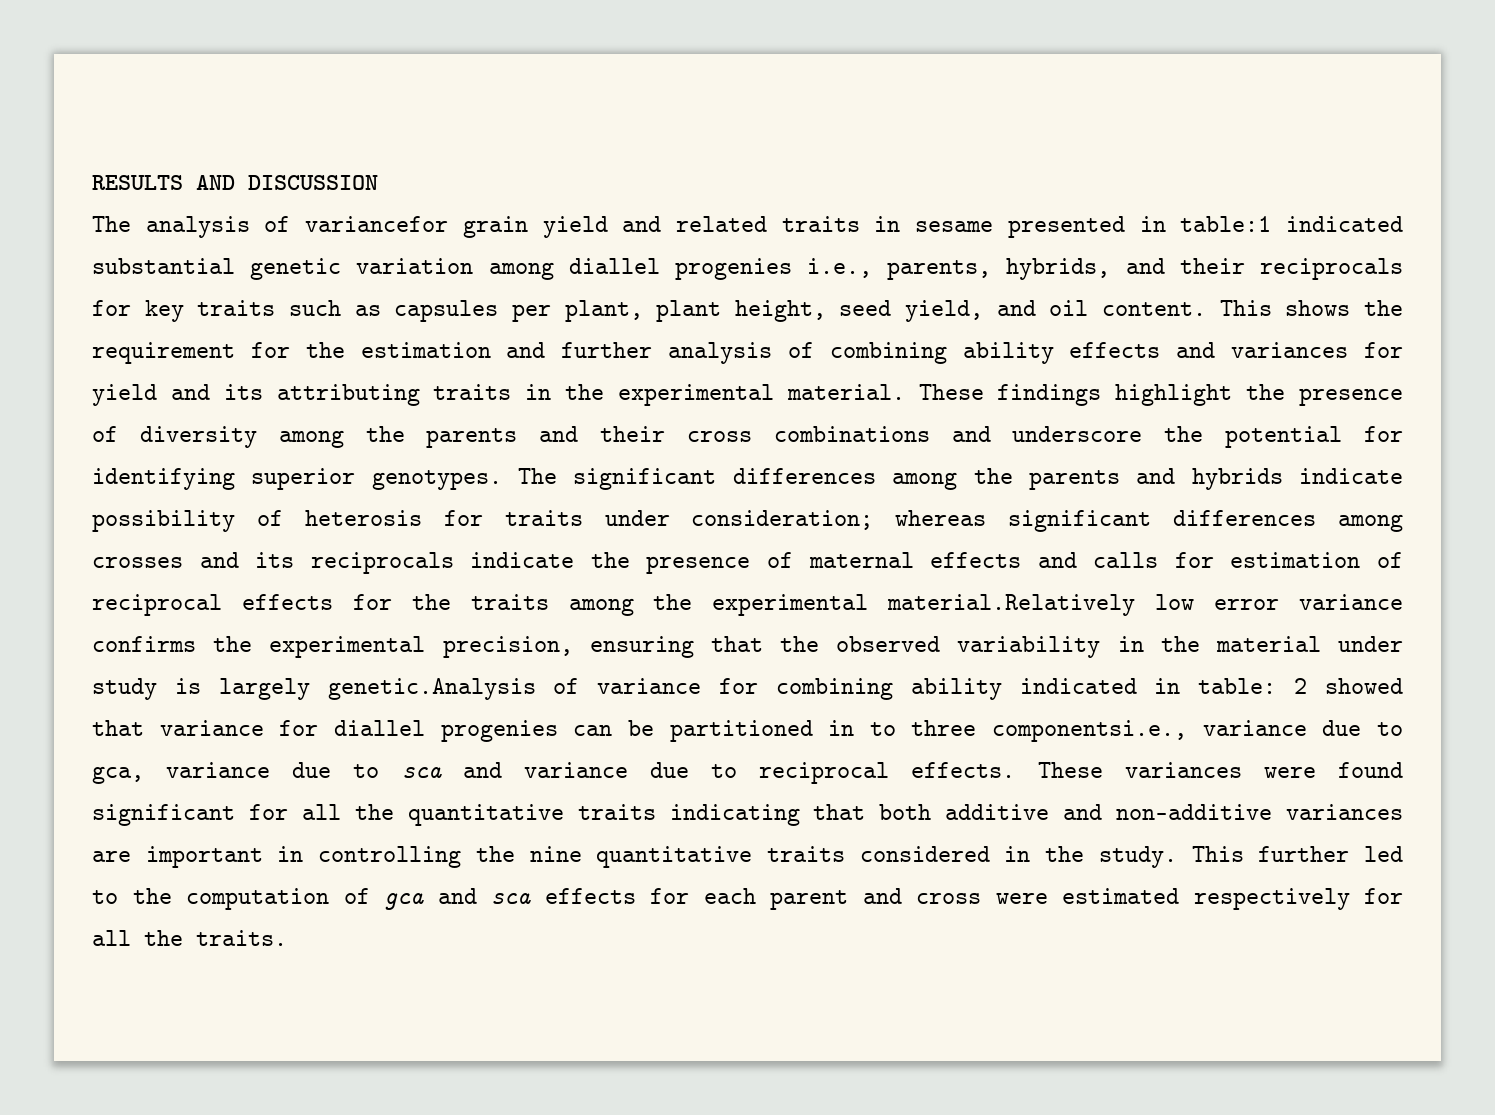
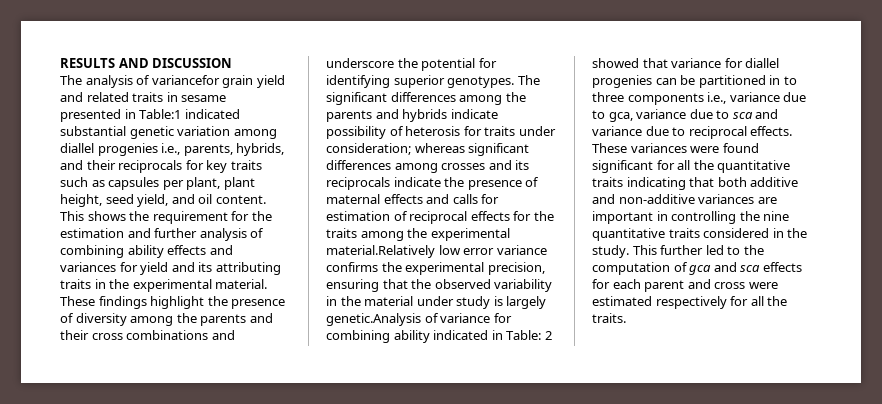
[1180,216,1272,232] table:1 -> [139,109,182,119] Table:1
[1198,678,1277,694] table: -> [506,330,542,340] Table:
[992,720,1188,742] componentsi.e., -> [627,92,727,105] components i.e.,

